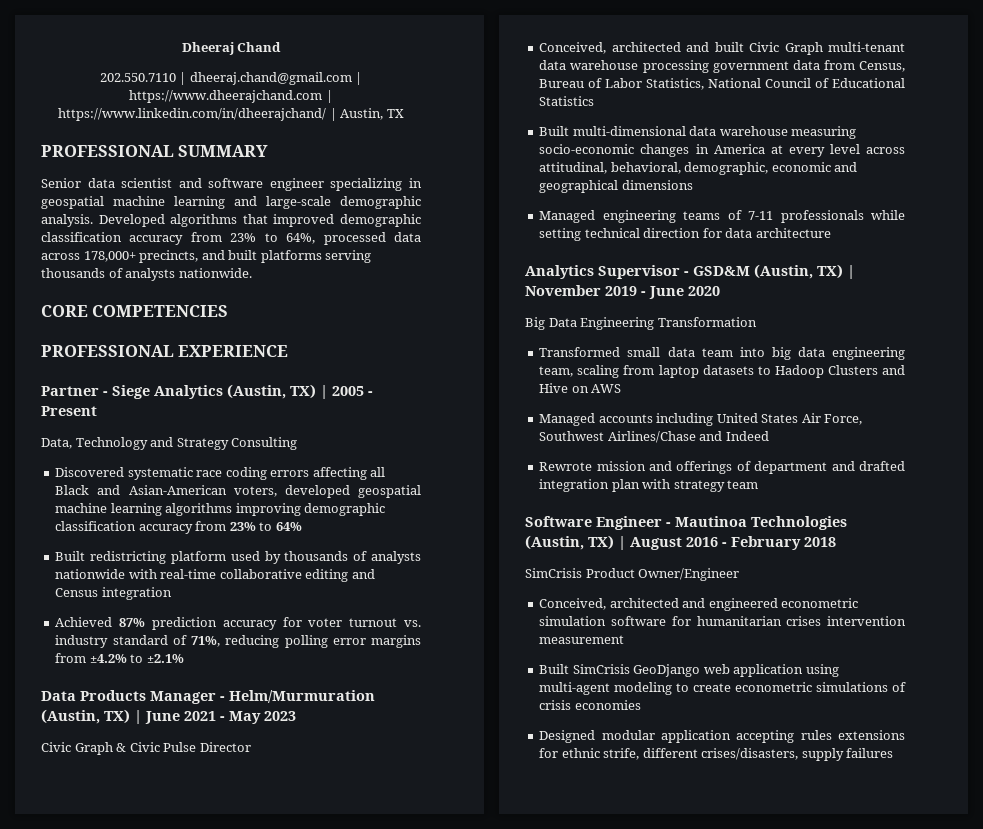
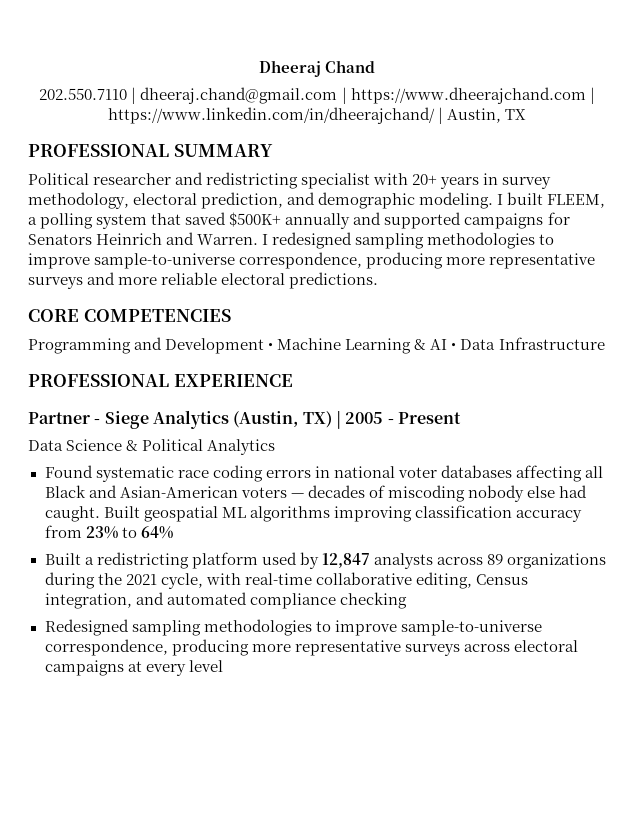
[41,178,422,191] [41,196,421,209] [41,214,421,227] [41,232,422,245] [41,250,372,263] [41,268,252,281] [41,305,229,317] Senior data scientist and software engineer specializing in geospatial machine learning and large-scale demographic analysis. Developed algorithms that improved demographic classification accuracy from 23% to 64%, processed data across 178,000+ precincts, and built platforms serving thousands of analysts nationwide. // CORE COMPETENCIES -> [28,172,552,189] [28,192,606,209] [28,212,570,229] [28,232,555,249] [28,252,596,269] [28,272,379,289] [28,309,231,322] [28,337,605,354] Political researcher and redistricting specialist with 20+ years in survey methodology, electoral prediction, and demographic modeling. I built FLEEM, a polling system that saved $500K+ annually and supported campaigns for Senators Heinrich and Warren. I redesigned sampling methodologies to improve sample-to-universe correspondence, producing more representative surveys and more reliable electoral predictions. // CORE COMPETENCIES // Programming and Development • Machine Learning & AI • Data Infrastructure
[41,437,298,450] [55,467,310,480] Data, Technology and Strategy Consulting // Discovered systematic race coding errors -> [28,439,276,455] [44,465,512,482] Data Science & Political Analytics // Found systematic race coding errors in national voter databases
[233,485,421,498] [55,503,162,516] voters, developed geospatial machine learning -> [240,485,587,502] [44,506,246,522] voters — decades of miscoding nobody else had caught. Built geospatial ML
[304,503,386,516] demographic -> (412, 514) none
(86, 556) none -> [84,557,94,565] a
[284,551,421,564] [55,569,375,582] [55,587,172,600] [55,617,421,630] [55,635,421,648] [55,653,184,663] [41,690,375,704] [41,709,296,724] [41,742,251,755] [539,42,905,55] [539,60,905,73] [539,78,905,90] [539,96,595,106] [539,126,857,139] [539,144,905,157] [539,162,858,175] [539,180,693,193] [539,210,905,223] [539,228,831,241] [525,264,855,279] [525,285,720,299] [525,317,757,330] [539,347,905,360] [539,365,905,378] [539,383,622,393] [539,413,863,426] [539,431,769,443] [539,461,905,474] [539,479,759,492] [525,516,847,530] [525,535,836,550] [525,568,740,581] [539,598,859,611] [539,616,906,626] [539,635,625,644] [539,664,839,677] [539,682,906,695] [539,700,641,710] [539,730,905,743] [539,748,894,761] thousands of analysts nationwide with real-time collaborative editing and Census integration // Achieved 87% prediction accuracy for voter turnout vs. industry standard of 71%, reducing polling error margins from ±4.2% to ±2.1% // Data Products Manager - Helm/Murmuration (Austin, TX) | June 2021 - May 2023 // Civic Graph & Civic Pulse Director // Conceived, architected and built Civic Graph multi-tenant data warehouse processing government data from Census, Bureau of Labor Statistics, National Council of Educational Statistics // Built multi-dimensional data warehouse measuring socio-economic changes in America at every level across attitudinal, behavioral, demographic, economic and geographical dimensions // Managed engineering teams of 7-11 professionals while setting technical direction for data architecture // Analytics Supervisor - GSD&M (Austin, TX) | November 2019 - June 2020 // Big Data Engineering Transformation // Transformed small data team into big data engineering team, scaling from laptop datasets to Hadoop Clusters and Hive on AWS // Managed accounts including United States Air Force, Southwest Airlines/Chase and Indeed // Rewrote mission and offerings of department and drafted integration plan with strategy team // Software Engineer - Mautinoa Technologies (Austin, TX) | August 2016 - February 2018 // SimCrisis Product Owner/Engineer // Conceived, architected and engineered econometric simulation software for humanitarian crises intervention measurement // Built SimCrisis GeoDjango web application using multi-agent modeling to create econometric simulations of crisis economies // Designed modular application accepting rules extensions for ethnic strife, different crises/disasters, supply failures -> [321,553,607,569] [44,572,528,589] [44,592,407,609] [44,619,542,636] [44,639,578,656] [44,660,223,676] 12,847 analysts across 89 organizations during the 2021 cycle, with real-time collaborative editing, Census integration, and automated compliance checking // Redesigned sampling methodologies to improve sample-to-universe correspondence, producing more representative surveys across electoral campaigns at every level

